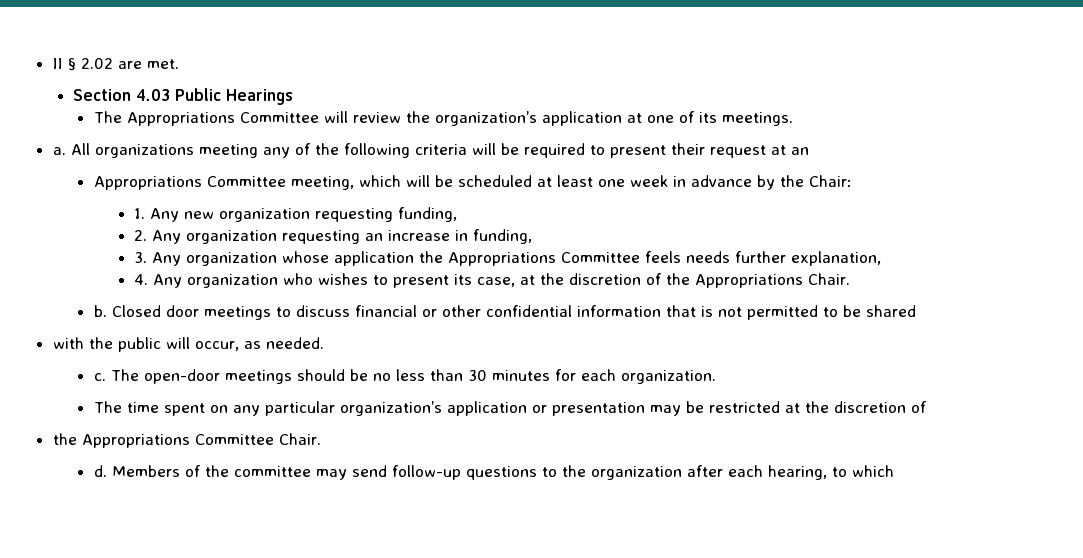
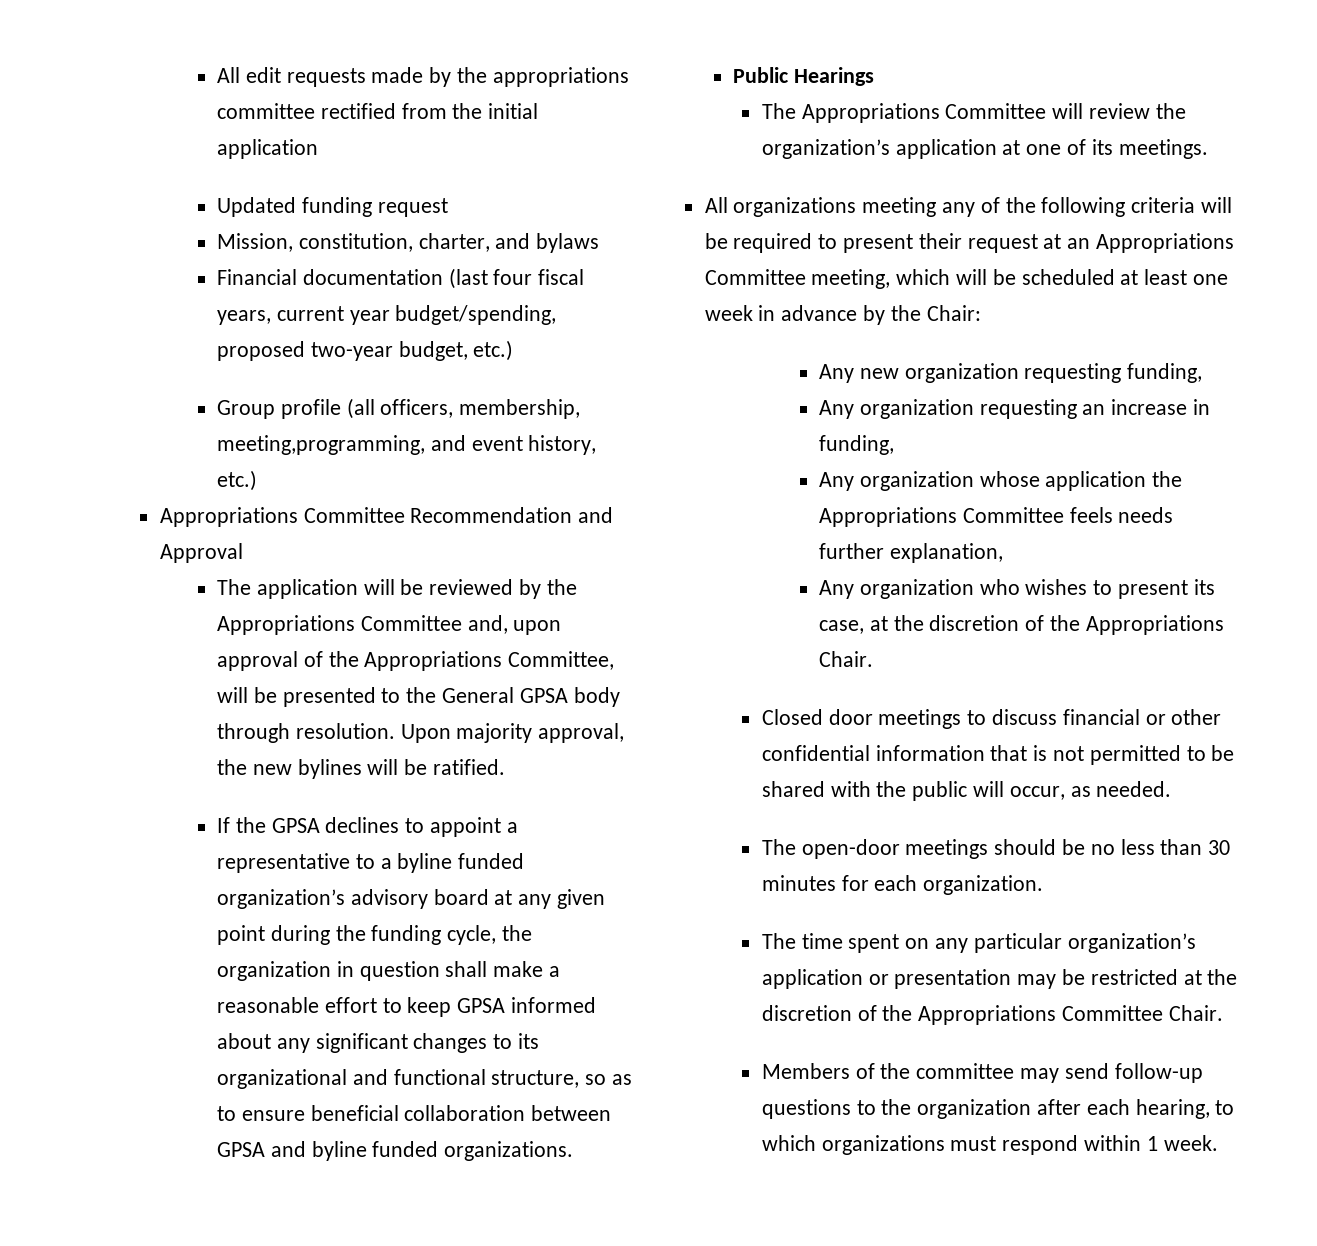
[52,58,179,71] [73,89,171,101] II § 2.02 are met. // Section 4.03 -> [217,67,629,87] [217,103,539,119] [217,139,319,159] [217,197,448,217] [217,233,600,253] [217,268,585,289] [217,305,557,325] [217,340,514,361] [217,398,581,419] [217,435,597,455] [217,470,258,491] [159,507,614,527] [159,543,243,563] [217,579,577,599] [217,615,562,635] [217,651,615,671] [217,687,620,707] [217,723,625,743] [217,759,506,779] [217,817,518,837] [217,853,525,873] [217,889,606,909] [217,925,533,945] [217,961,561,981] [217,997,597,1017] [217,1033,540,1053] [217,1069,633,1089] [217,1105,612,1121] [217,1141,574,1161] All edit requests made by the appropriations committee rectified from the initial application // Updated funding request // Mission, constitution, charter, and bylaws // Financial documentation (last four fiscal years, current year budget/spending, proposed two-year budget, etc.) // Group profile (all officers, membership, meeting,programming, and event history, etc.) // Appropriations Committee Recommendation and Approval // The application will be reviewed by the Appropriations Committee and, upon approval of the Appropriations Committee, will be presented to the General GPSA body through resolution. Upon majority approval, the new bylines will be ratified. // If the GPSA declines to appoint a representative to a byline funded organization’s advisory board at any given point during the funding cycle, the organization in question shall make a reasonable effort to keep GPSA informed about any significant changes to its organizational and functional structure, so as to ensure beneficial collaboration between GPSA and byline funded organizations. //
[52,147,66,155] a. -> (1208, 149) none
(809, 151) // -> (1091, 243) none
[134,208,146,219] 1. -> (981, 313) none
[134,230,148,241] 2. -> (1203, 373) none
[134,252,148,263] 3. -> (895, 445) none
[134,274,149,285] 4. -> (1003, 553) none
[93,305,107,317] b. -> (874, 659) none
(916, 311) // -> (825, 789) none
[93,373,106,381] c. -> (1172, 789) none
(927, 407) // -> (877, 1013) none
[93,465,107,477] d. -> (1223, 1013) none
(894, 471) none -> [821,1135,1218,1155] organizations must respond within 1 week.

